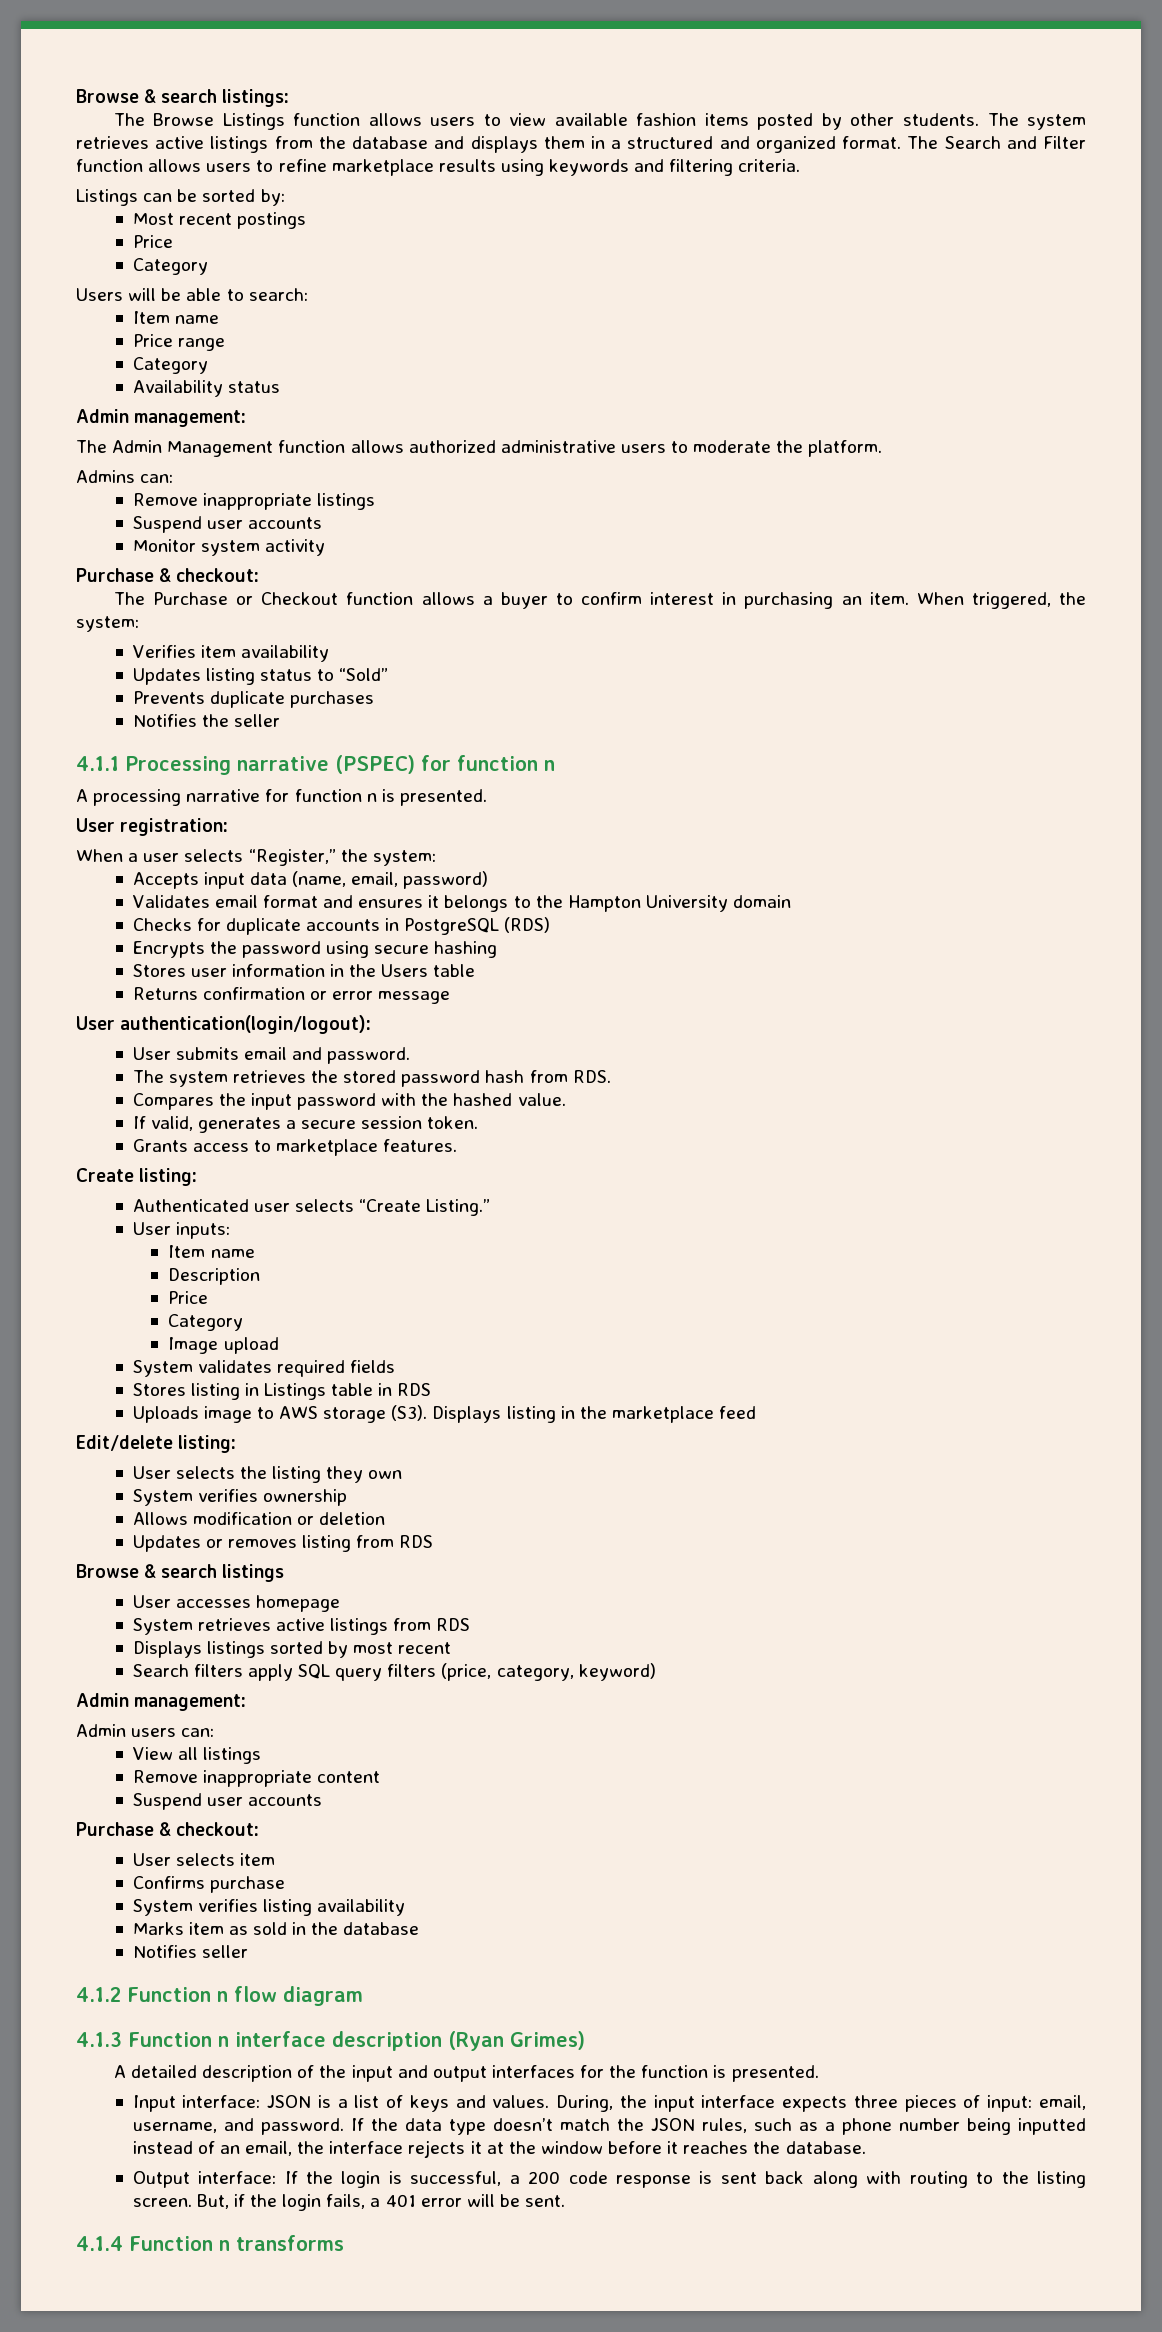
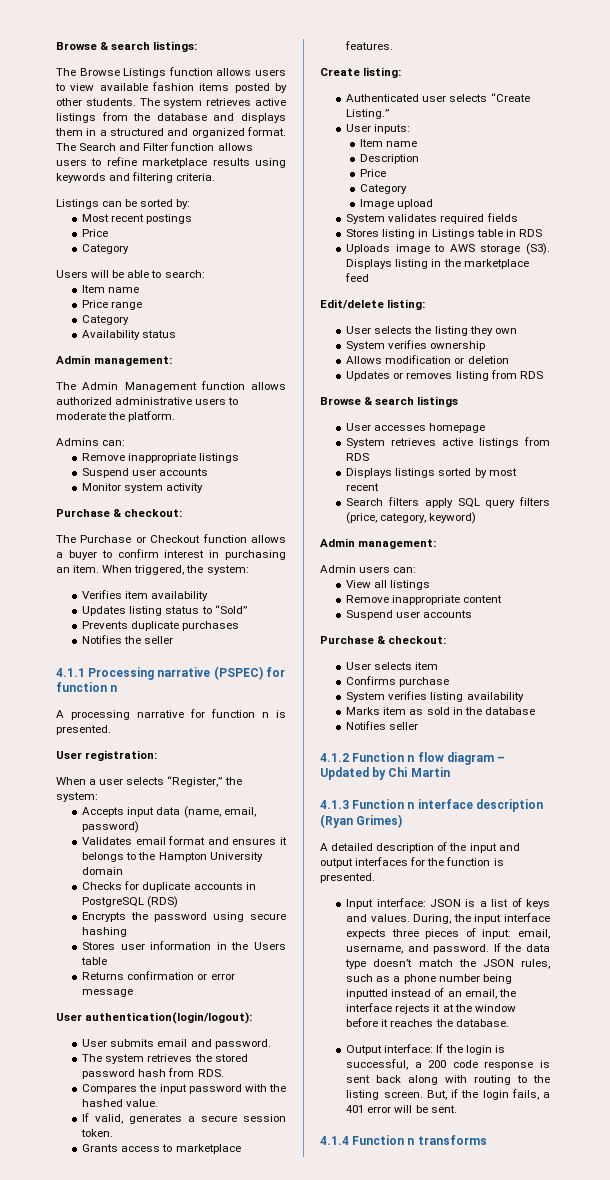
(363, 1996) none -> [497,756,506,762] [320,767,450,780] – Updated by Chi Martin

